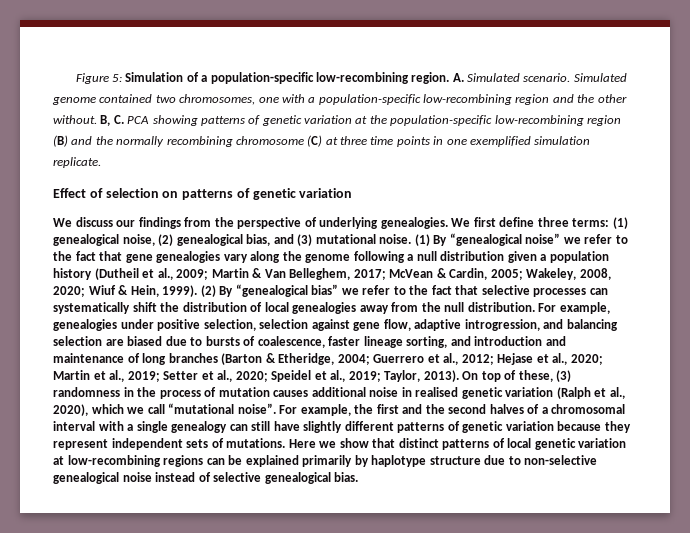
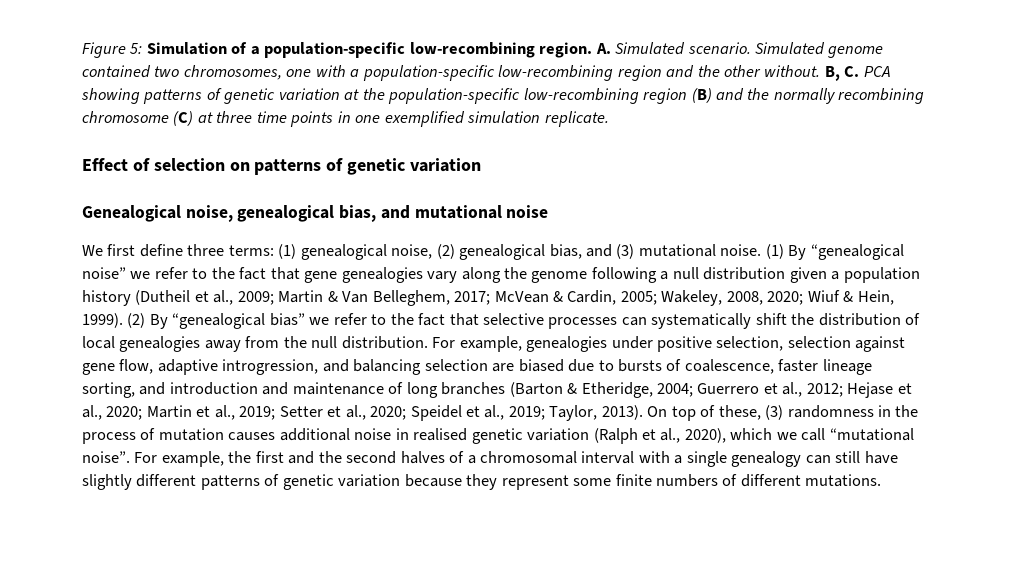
[53,217,448,229] We discuss our findings from the perspective of underlying genealogies. -> [82,205,549,222] Genealogical noise, genealogical bias, and mutational noise //
[111,438,627,450] [53,455,598,467] [53,472,359,484] independent sets of mutations. Here we show that distinct patterns of local genetic variation at low-recombining regions can be explained primarily by haplotype structure due to non-selective genealogical noise instead of selective genealogical bias. -> [573,474,882,487] some finite numbers of different mutations.

